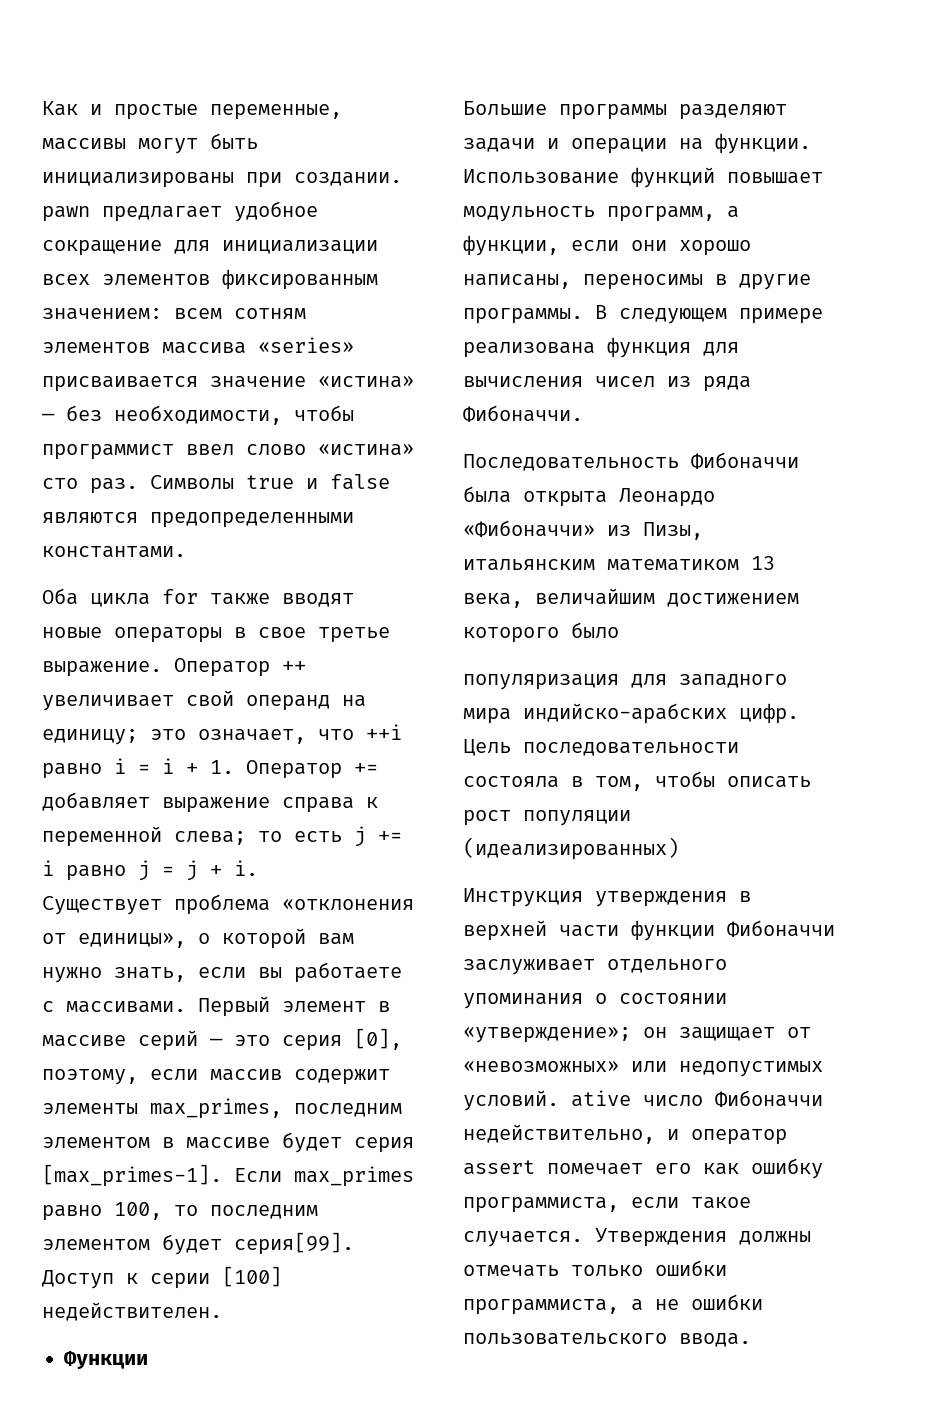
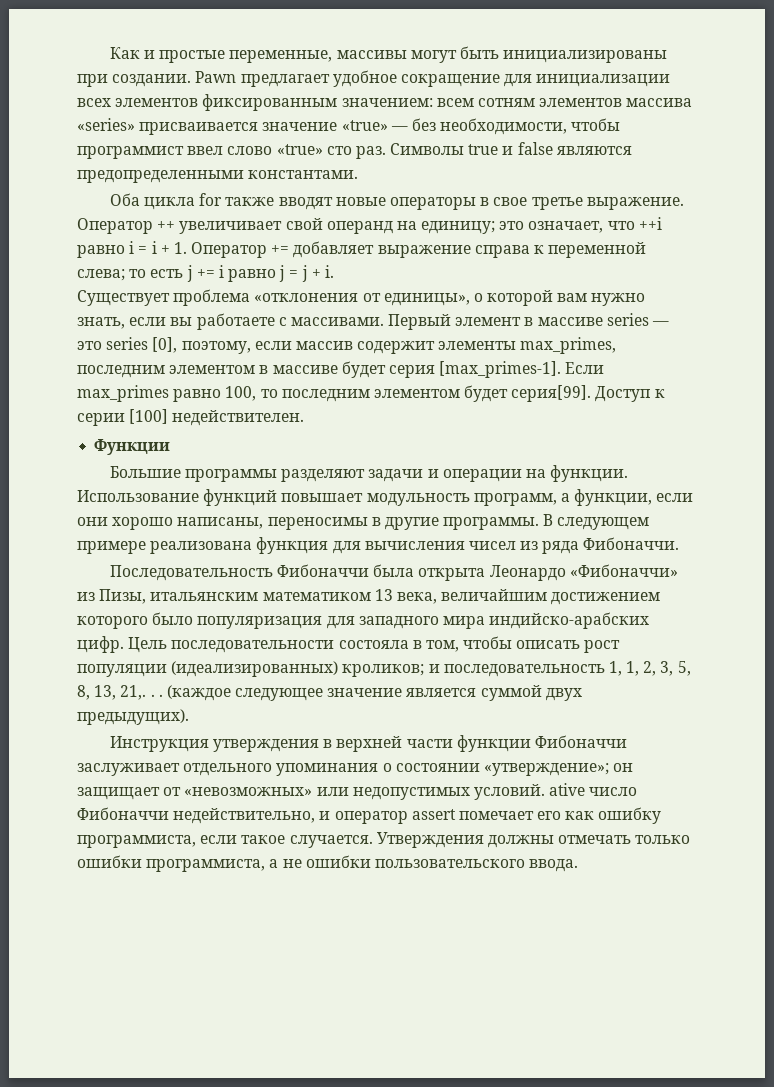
[42,206,90,222] pawn -> [195,71,237,83] Pawn
[318,376,414,388] «истина» -> [341,120,388,131] «true»
[318,444,414,456] «истина» -> [276,144,323,155] «true»
[138,1030,198,1051] серий -> [606,313,649,326] series
[282,1035,342,1051] серия -> [106,337,149,350] series
(619, 630) // -> (194, 618) none
(679, 848) none -> [342,661,691,677] [77,685,582,701] [77,709,189,725] кроликов; и последовательность 1, 1, 2, 3, 5, 8, 13, 21,. . . (каждое следующее значение является суммой двух предыдущих).

